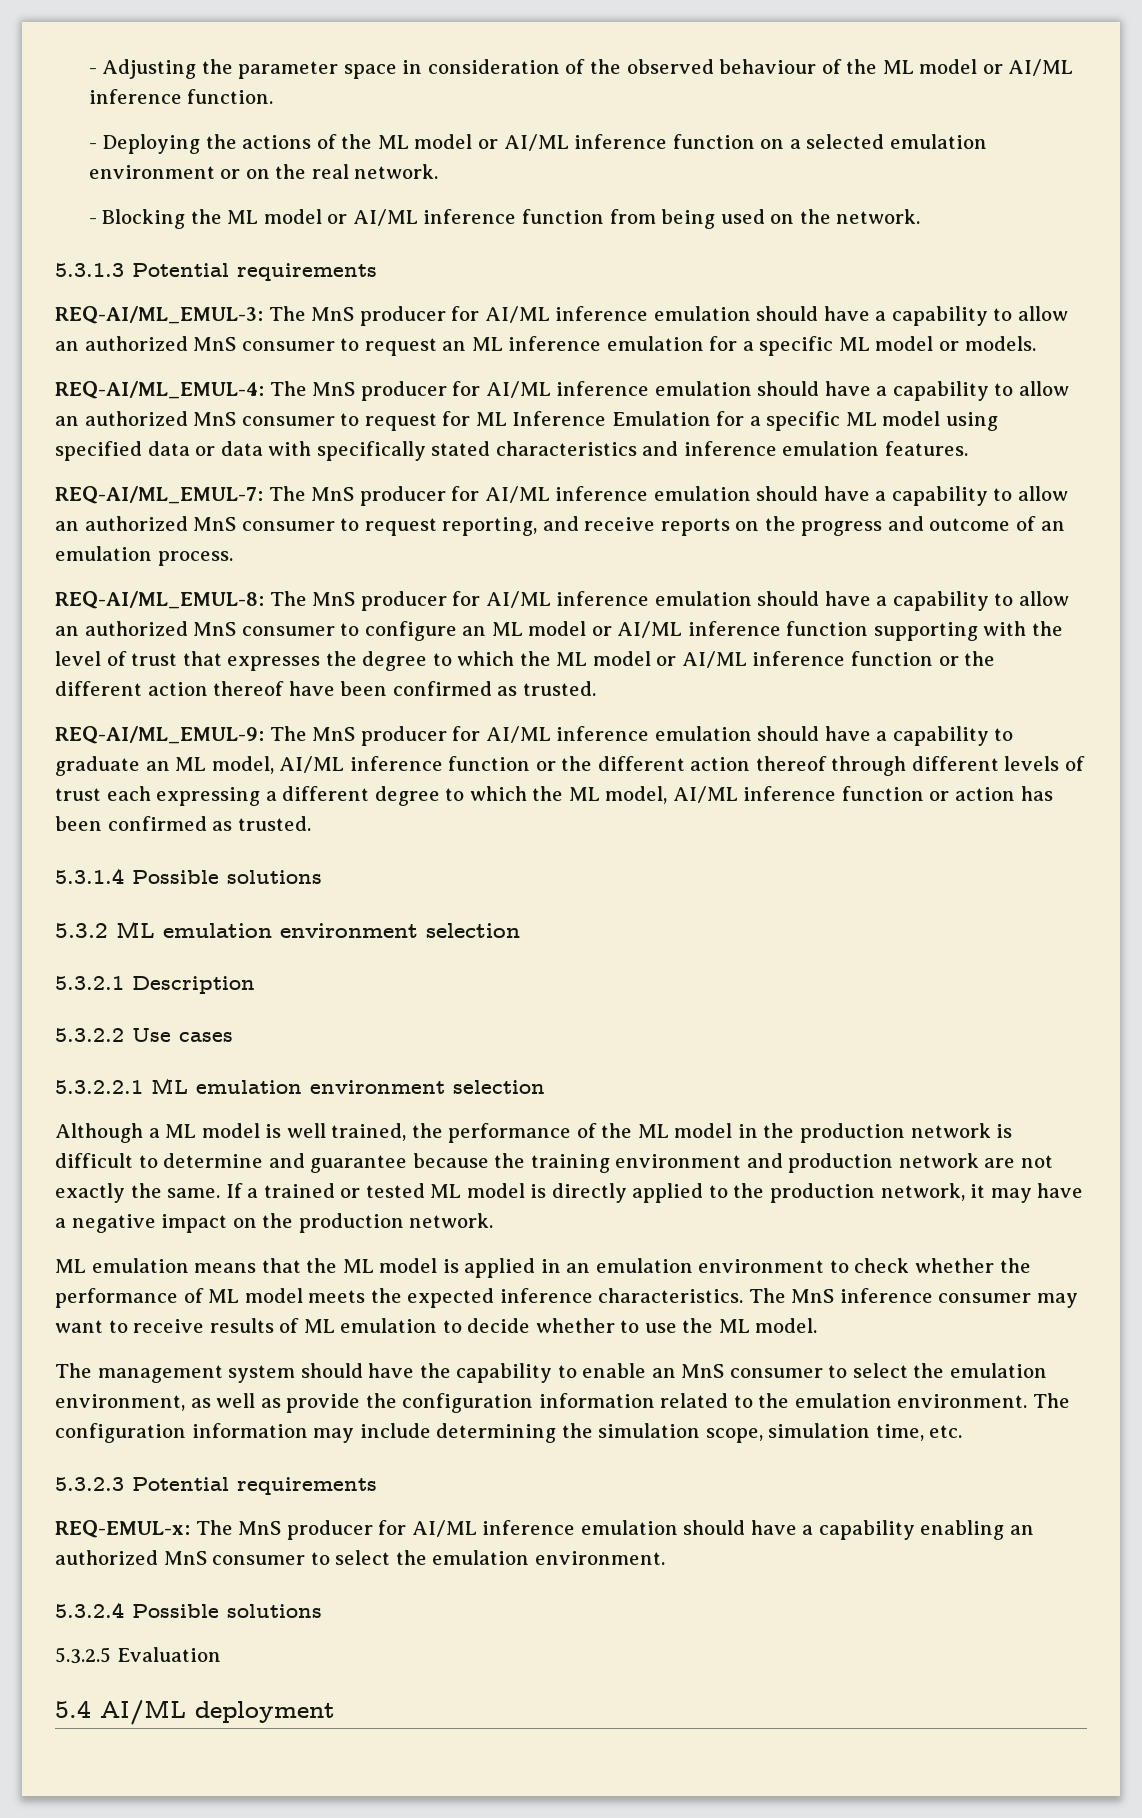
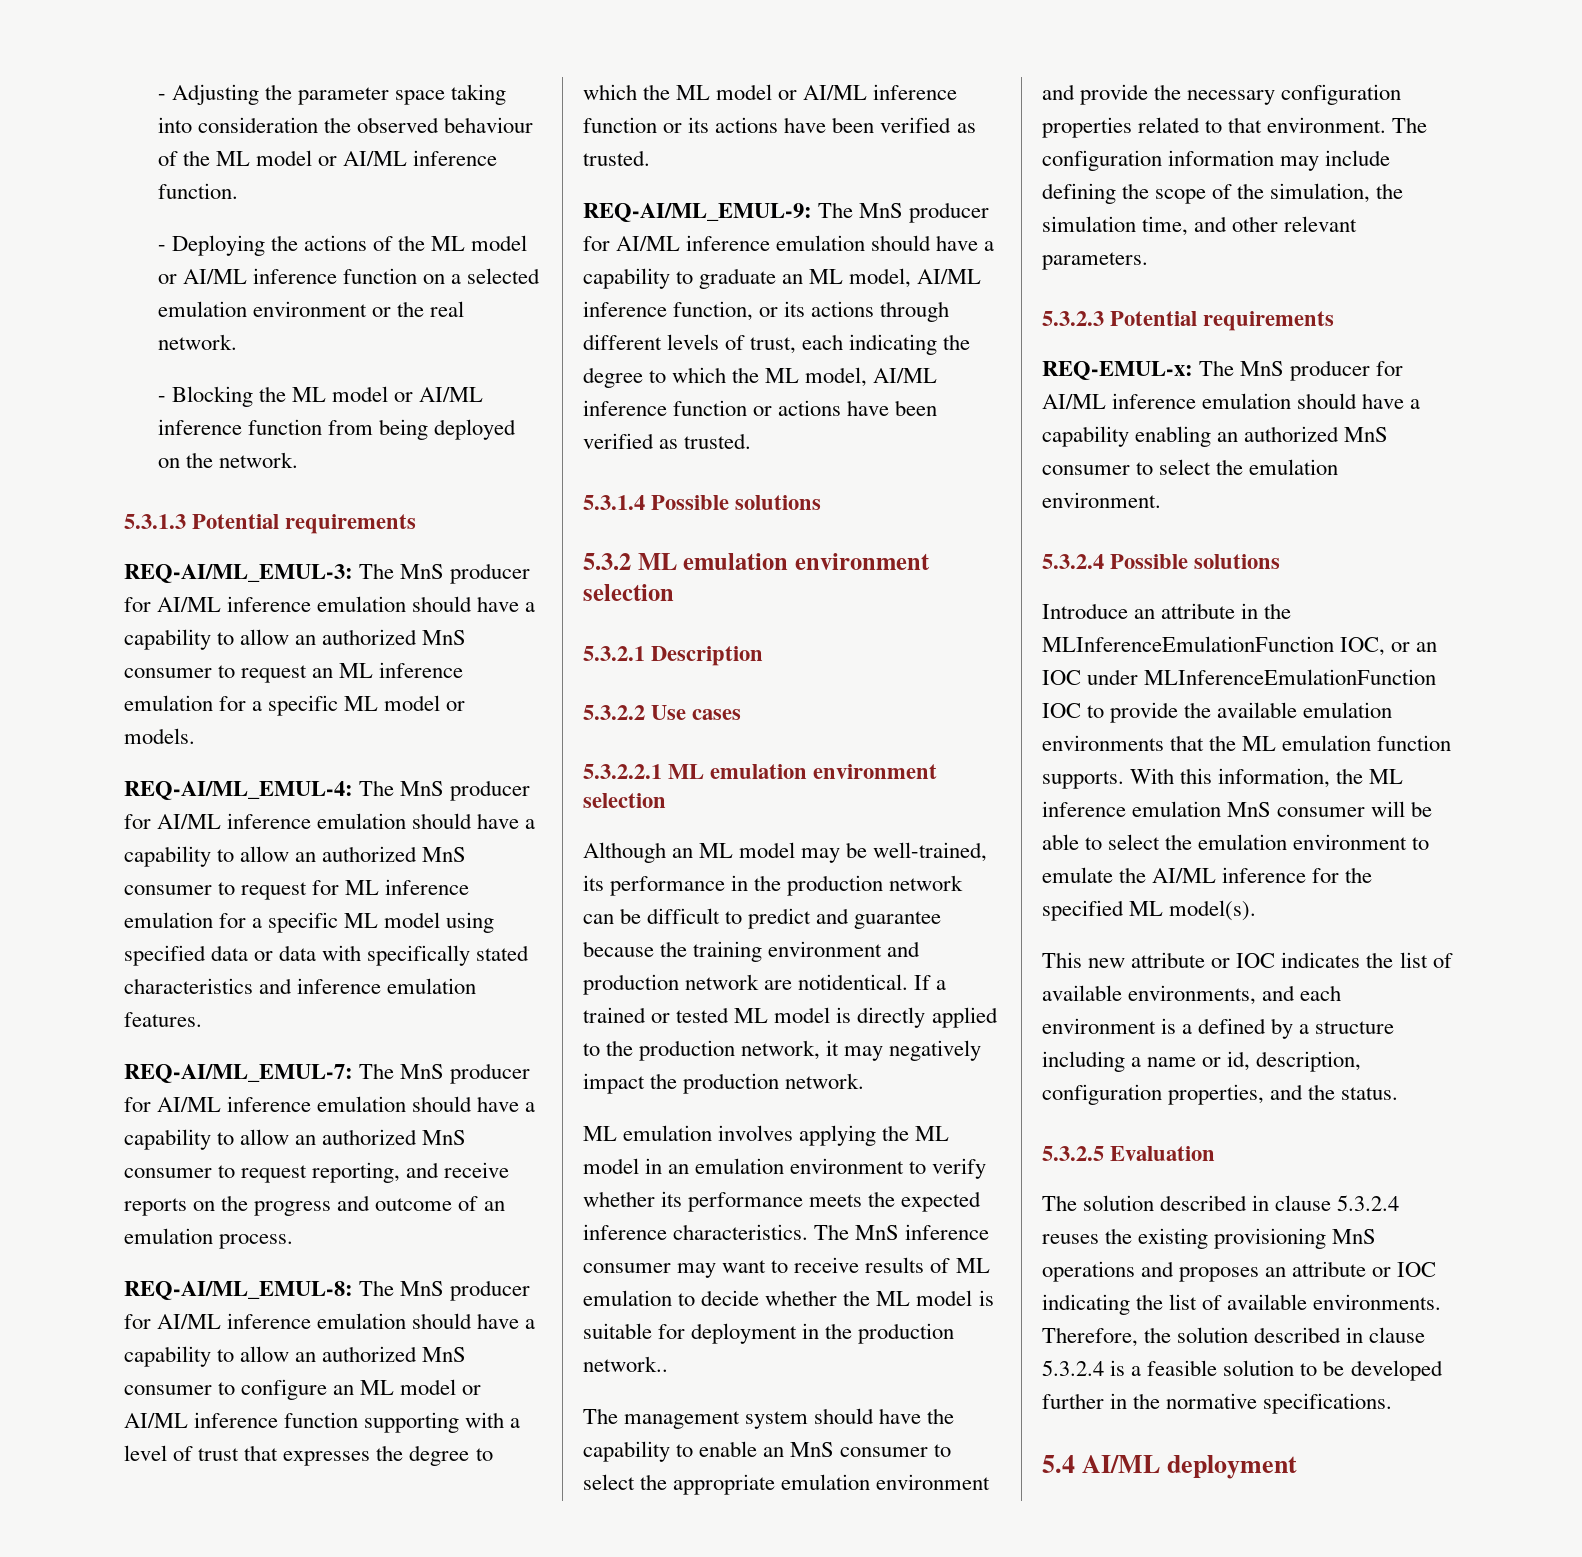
[402,59,586,74] in consideration of -> [450,84,506,105] [157,117,318,133] taking into consideration
[245,169,270,179] on -> (391, 312) none
[720,209,765,224] used -> [433,419,516,440] deployed
[512,411,711,426] Inference Emulation -> [385,879,470,895] [124,912,213,928] inference emulation
[1032,621,1064,636] the -> [510,1418,521,1428] a
[964,651,996,666] [55,681,492,696] the different action thereof have been confirmed -> [688,117,952,133] its actions have been verified
[448,756,1086,776] [55,786,370,806] function or the different action thereof through different levels of trust each expressing a different -> [673,301,950,322] [583,334,971,355] function, or its actions through different levels of trust, each indicating the
[955,786,1053,801] [55,816,207,831] action has been confirmed -> [778,400,938,416] [583,433,654,449] actions have been verified
[148,1123,733,1143] a ML model is well trained, the performance of the ML model -> [672,842,988,863] [583,875,726,896] an ML model may be well-trained, its performance
[996,1124,1013,1138] is -> [583,908,642,924] can be
[163,1153,264,1168] determine -> [748,908,812,929] predict
[1020,1155,1053,1168] [55,1183,221,1203] not exactly the same. -> [798,974,909,990] notidentical.
[1037,1183,1084,1198] [55,1214,257,1233] have a negative impact on -> [889,1040,982,1061] [583,1073,645,1094] negatively impact
[194,1258,536,1278] means that the ML model is applied -> [718,1125,950,1146] [583,1158,639,1174] involves applying the ML model
[854,1258,1031,1273] [55,1288,303,1308] check whether the performance of ML model -> [932,1158,987,1179] [583,1191,804,1212] verify whether its performance
[620,1318,818,1333] to use the ML model. -> [843,1290,994,1306] [583,1323,955,1344] [583,1356,668,1372] the ML model is suitable for deployment in the production network..
[950,1363,1048,1378] [55,1393,892,1413] emulation environment, as well as provide the configuration information related to the emulation -> [673,1474,991,1495] [1042,84,1402,105] [1042,117,1263,138] appropriate emulation environment and provide the necessary configuration properties related to that
[436,1423,963,1443] determining the simulation scope, simulation time, etc. -> [1042,183,1404,204] [1042,216,1358,236] [1042,252,1148,270] defining the scope of the simulation, the simulation time, and other relevant parameters.
[55,1647,221,1664] 5.3.2.5 Evaluation -> [1042,603,1292,619] [1042,636,1438,656] [1042,669,1437,685] [1042,702,1393,723] [1042,735,1452,751] [1042,768,1404,789] [1042,801,1433,817] [1042,834,1430,850] [1042,867,1373,883] [1042,900,1257,921] [1042,952,1453,968] [1042,985,1342,1005] [1042,1018,1395,1039] [1042,1051,1362,1072] [1042,1084,1399,1105] [1042,1146,1216,1161] [1042,1195,1400,1211] [1042,1228,1377,1249] [1042,1261,1437,1282] [1042,1294,1442,1315] [1042,1327,1426,1347] [1042,1360,1443,1381] [1042,1393,1393,1414] Introduce an attribute in the MLInferenceEmulationFunction IOC, or an IOC under MLInferenceEmulationFunction IOC to provide the available emulation environments that the ML emulation function supports. With this information, the ML inference emulation MnS consumer will be able to select the emulation environment to emulate the AI/ML inference for the specified ML model(s). // This new attribute or IOC indicates the list of available environments, and each environment is a defined by a structure including a name or id, description, configuration properties, and the status. // 5.3.2.5 Evaluation // The solution described in clause 5.3.2.4 reuses the existing provisioning MnS operations and proposes an attribute or IOC indicating the list of available environments. Therefore, the solution described in clause 5.3.2.4 is a feasible solution to be developed further in the normative specifications.

